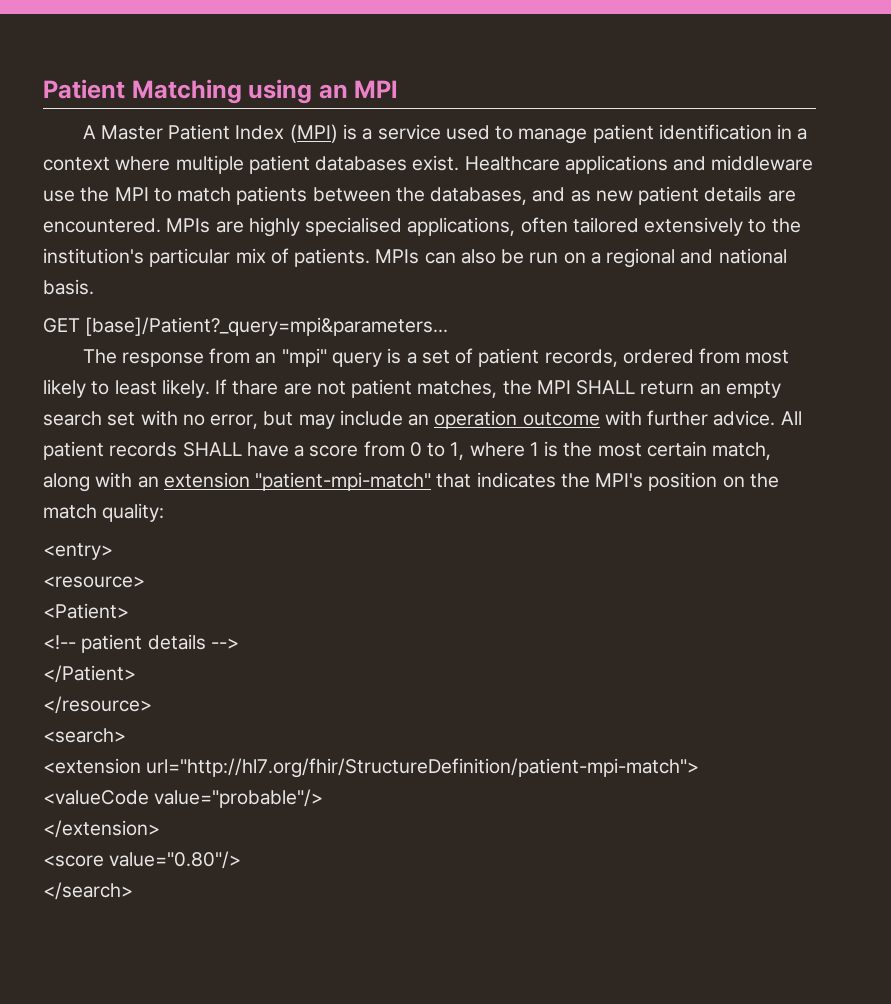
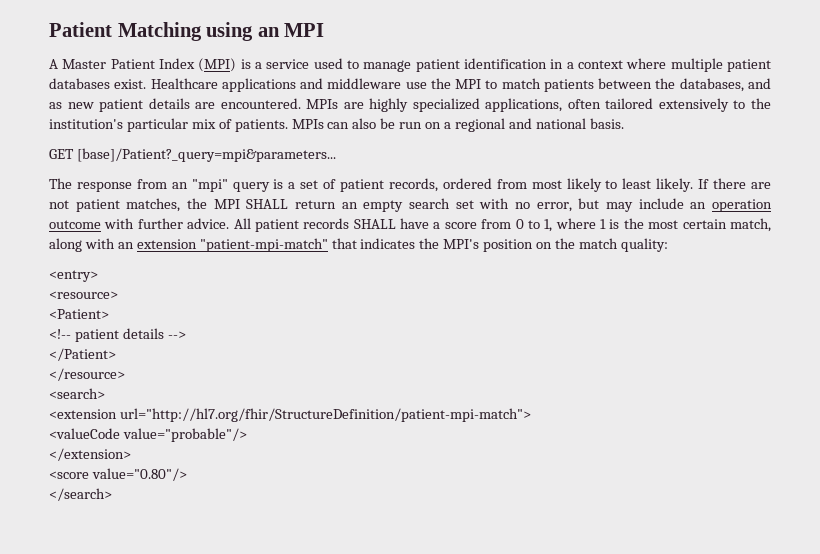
[305,217,403,236] specialised -> [412,98,480,112] specialized
[232,380,279,395] thare -> [713,178,747,189] there

